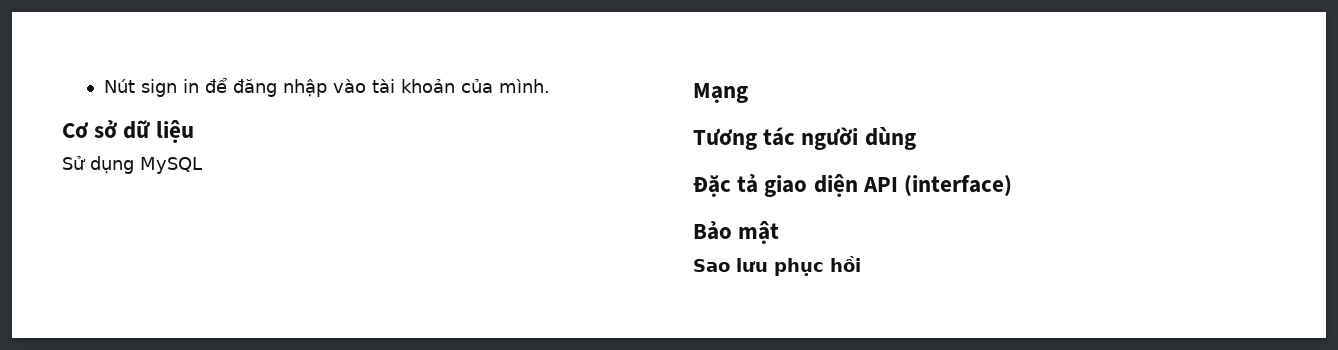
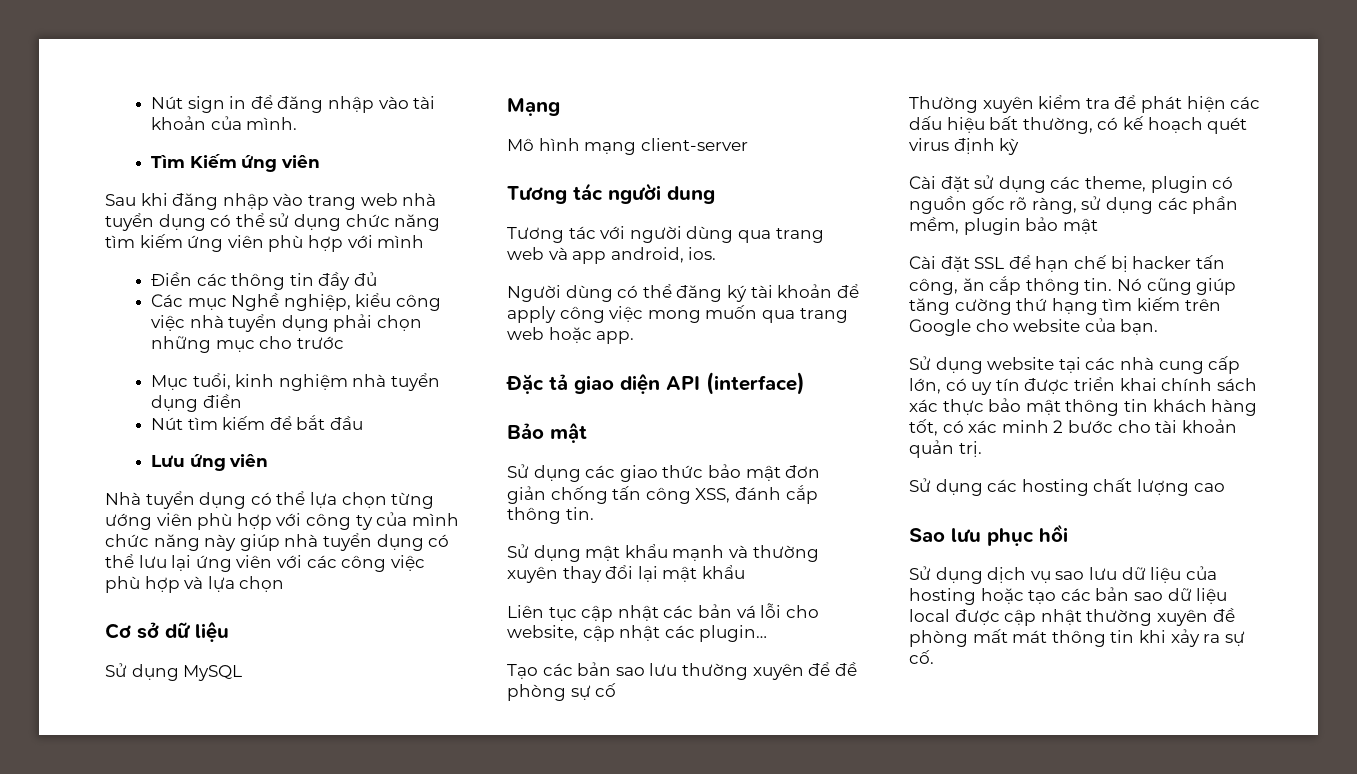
(550, 86) none -> [151,154,320,172] [105,193,437,210] [105,213,441,231] [105,234,425,252] [151,272,377,290] [151,293,441,311] [151,314,422,332] [151,336,344,353] [151,373,440,391] [151,394,242,412] [151,415,363,430] [151,454,269,471] [105,491,435,509] [105,512,459,530] [105,533,450,551] [105,554,425,572] [105,576,285,593] // Tìm Kiếm ứng viên // Sau khi đăng nhập vào trang web nhà tuyển dụng có thể sử dụng chức năng tìm kiếm ứng viên phù hợp với mình // Điền các thông tin đầy đủ // Các mục Nghề nghiệp, kiểu công việc nhà tuyển dụng phải chọn những mục cho trước // Mục tuổi, kinh nghiệm nhà tuyển dụng điền // Nút tìm kiếm để bắt đầu // Lưu ứng viên // Nhà tuyển dụng có thể lựa chọn từng ướng viên phù hợp với công ty của mình chức năng này giúp nhà tuyển dụng có thể lưu lại ứng viên với các công việc phù hợp và lựa chọn
(748, 93) none -> [507,138,748,155] // Mô hình mạng client-server
[864,127,916,150] dùng -> [667,186,715,204] [507,226,824,243] [507,247,717,264] [507,284,859,302] [507,305,848,323] [507,327,635,344] dung // Tương tác với người dùng qua trang web và app android, ios. // Người dùng có thể đăng ký tài khoản để apply công việc mong muốn qua trang web hoặc app.
[693,256,861,276] Sao lưu phục hồi -> [507,464,821,482] [507,485,818,504] [507,507,594,524] [507,544,819,562] [507,565,745,583] [507,603,819,622] [507,625,768,642] [507,662,857,680] [507,683,617,701] [909,95,1261,113] [909,116,1248,134] [909,138,1020,155] [909,175,1234,193] [909,196,1239,214] [909,217,1098,235] [909,255,1225,272] [909,276,1237,295] [909,297,1221,315] [909,318,1159,336] [909,356,1241,374] [909,377,1257,395] [909,398,1258,416] [909,419,1237,436] [909,440,982,458] [909,478,1225,496] [909,524,1068,546] [909,566,1217,584] [909,587,1228,605] [909,608,1235,626] [909,629,1245,647] [909,650,934,664] Sử dụng các giao thức bảo mật đơn giản chống tấn công XSS, đánh cắp thông tin. // Sử dụng mật khẩu mạnh và thường xuyên thay đổi lại mật khẩu // Liên tục cập nhật các bản vá lỗi cho website, cập nhật các plugin… // Tạo các bản sao lưu thường xuyên để đề phòng sự cố // Thường xuyên kiểm tra để phát hiện các dấu hiệu bất thường, có kế hoạch quét virus định kỳ // Cài đặt sử dụng các theme, plugin có nguồn gốc rõ ràng, sử dụng các phần mềm, plugin bảo mật // Cài đặt SSL để hạn chế bị hacker tấn công, ăn cắp thông tin. Nó cũng giúp tăng cường thứ hạng tìm kiếm trên Google cho website của bạn. // Sử dụng website tại các nhà cung cấp lớn, có uy tín được triển khai chính sách xác thực bảo mật thông tin khách hàng tốt, có xác minh 2 bước cho tài khoản quản trị. // Sử dụng các hosting chất lượng cao // Sao lưu phục hồi // Sử dụng dịch vụ sao lưu dữ liệu của hosting hoặc tạo các bản sao dữ liệu local được cập nhật thường xuyên đề phòng mất mát thông tin khi xảy ra sự cố.

